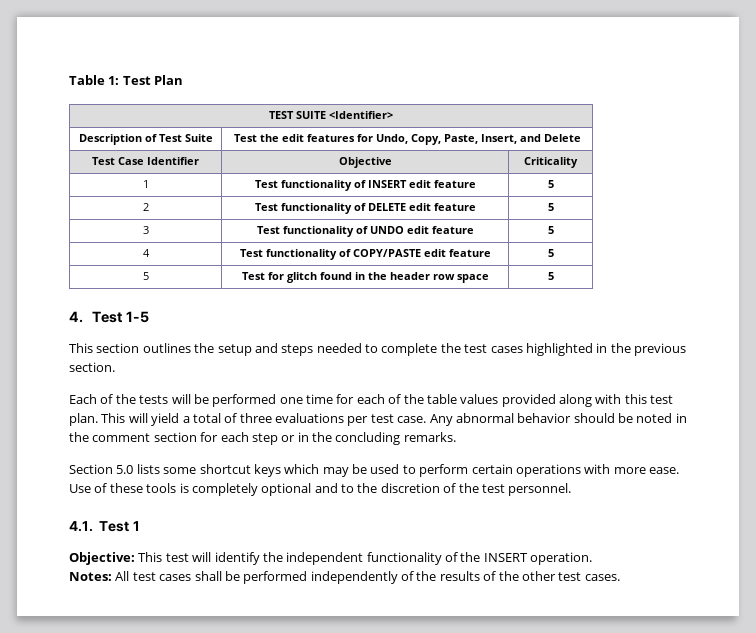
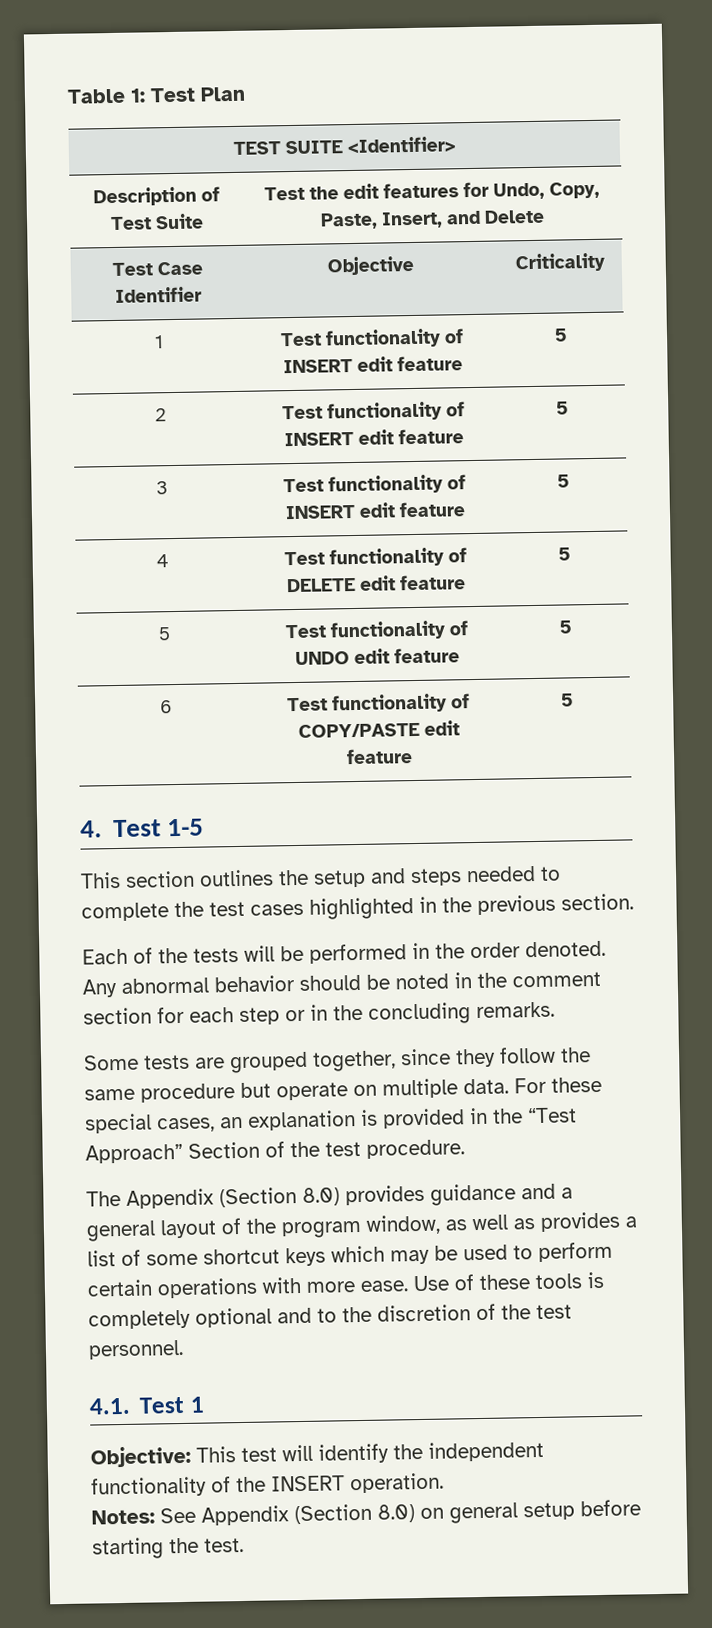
[367,203,406,211] DELETE -> [283,431,354,447] INSERT
[369,226,404,234] UNDO -> [284,504,356,520] INSERT
[352,249,421,257] COPY/PASTE -> [287,577,356,593] DELETE
[267,272,489,283] for glitch found in the header row space -> [330,620,469,641] [295,647,460,665] [559,620,573,634] [159,700,172,714] [287,693,470,714] [297,720,460,738] [345,748,413,765] functionality of UNDO edit feature | 5 // 6 | Test functionality of COPY/PASTE edit feature
[279,394,674,407] [69,413,427,426] one time for each of the table values provided along with this test plan. This will yield a total of three evaluations per test case. -> [412,940,606,960] in the order denoted.
[69,464,160,474] Section 5.0 lists -> [84,1046,591,1074] [84,1076,602,1103] [84,1107,577,1134] [85,1139,465,1164] [86,1183,573,1209] [86,1211,637,1242] [87,1249,141,1267] Some tests are grouped together, since they follow the same procedure but operate on multiple data. For these special cases, an explanation is provided in the “Test Approach” Section of the test procedure. // The Appendix (Section 8.0) provides guidance and a general layout of the program window, as well as provides a list of
[115,571,620,584] All test cases shall be performed independently of the results of the other test cases. -> [160,1499,641,1526] [92,1537,244,1560] See Appendix (Section 8.0) on general setup before starting the test.

